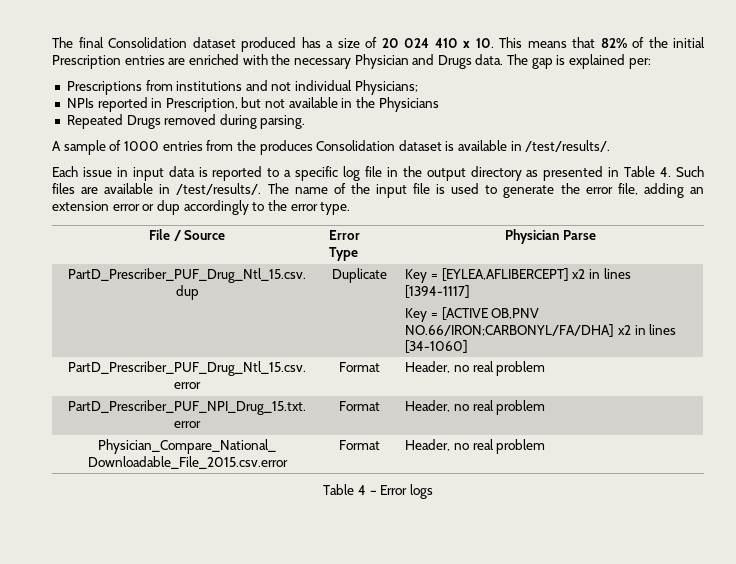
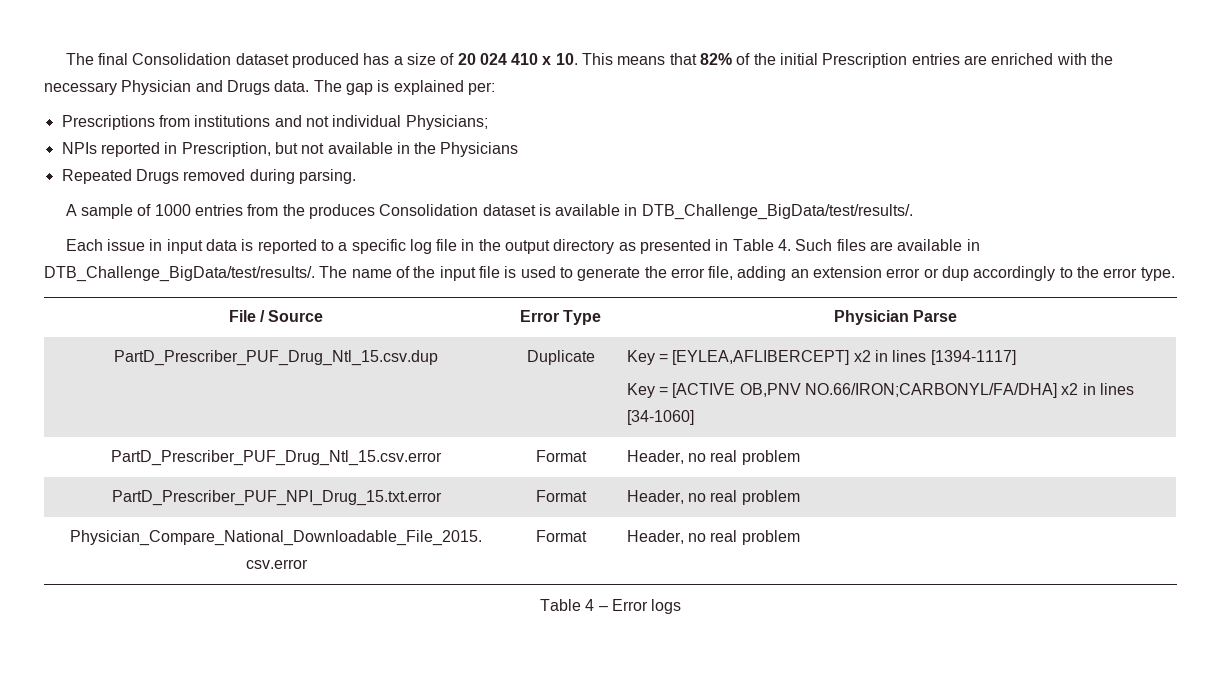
[525,140,611,152] /test/results/. -> [641,204,913,220] DTB_Challenge_BigData/test/results/.
[176,183,262,195] /test/results/. -> [44,266,315,282] DTB_Challenge_BigData/test/results/.

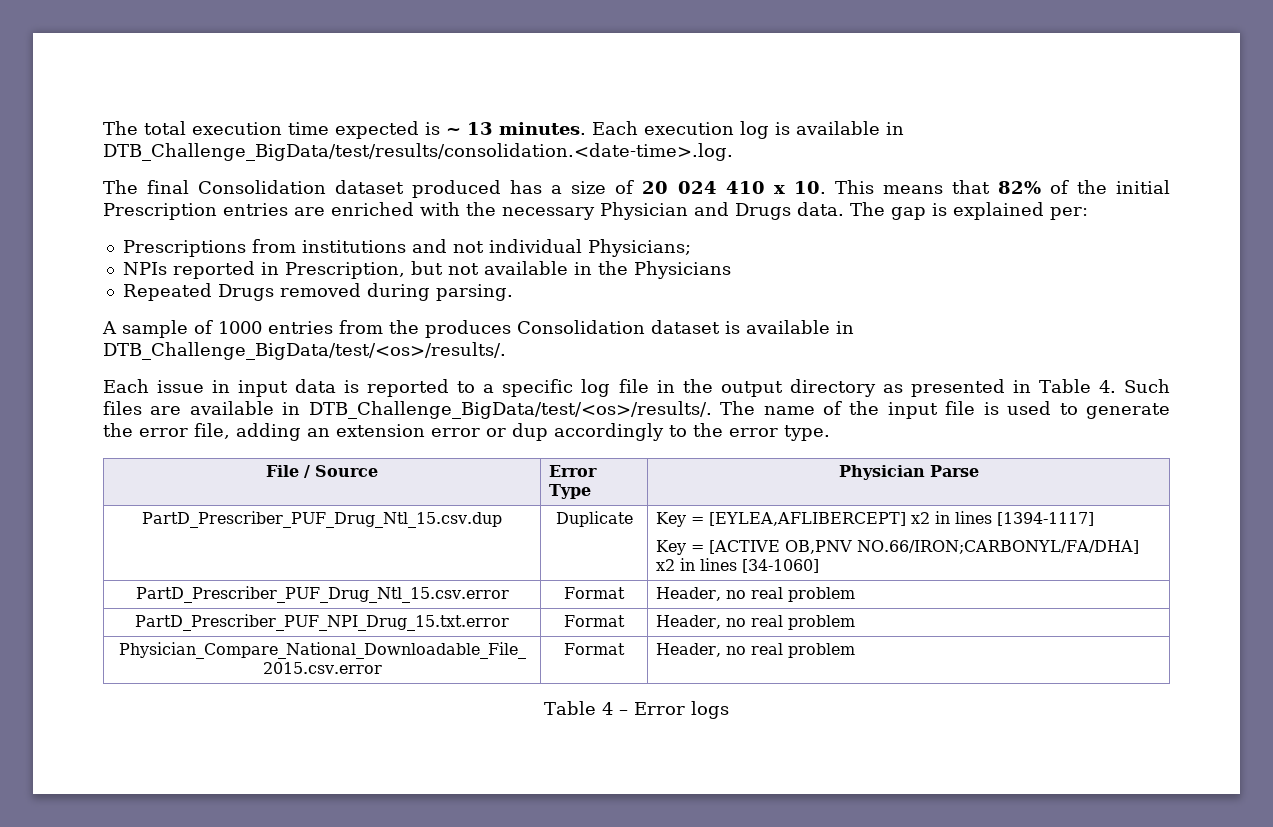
[65,53,94,65] The -> [103,121,904,139] [103,143,733,161] [103,180,138,194] The total execution time expected is ~ 13 minutes. Each execution log is available in DTB_Challenge_BigData/test/results/consolidation.<date-time>.log. // The
[641,204,913,220] DTB_Challenge_BigData/test/results/. -> [103,342,506,360] DTB_Challenge_BigData/test/<os>/results/.
[44,266,315,282] DTB_Challenge_BigData/test/results/. -> [308,401,712,419] DTB_Challenge_BigData/test/<os>/results/.

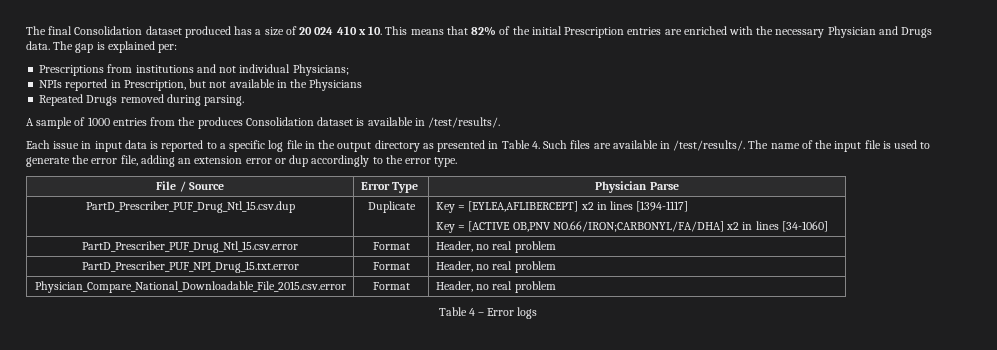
[103,121,904,139] [103,143,733,161] [103,180,138,194] The total execution time expected is ~ 13 minutes. Each execution log is available in DTB_Challenge_BigData/test/results/consolidation.<date-time>.log. // The -> [26,26,46,35] The
[103,342,506,360] DTB_Challenge_BigData/test/<os>/results/. -> [428,117,501,128] /test/results/.
[308,401,712,419] DTB_Challenge_BigData/test/<os>/results/. -> [673,140,746,151] /test/results/.

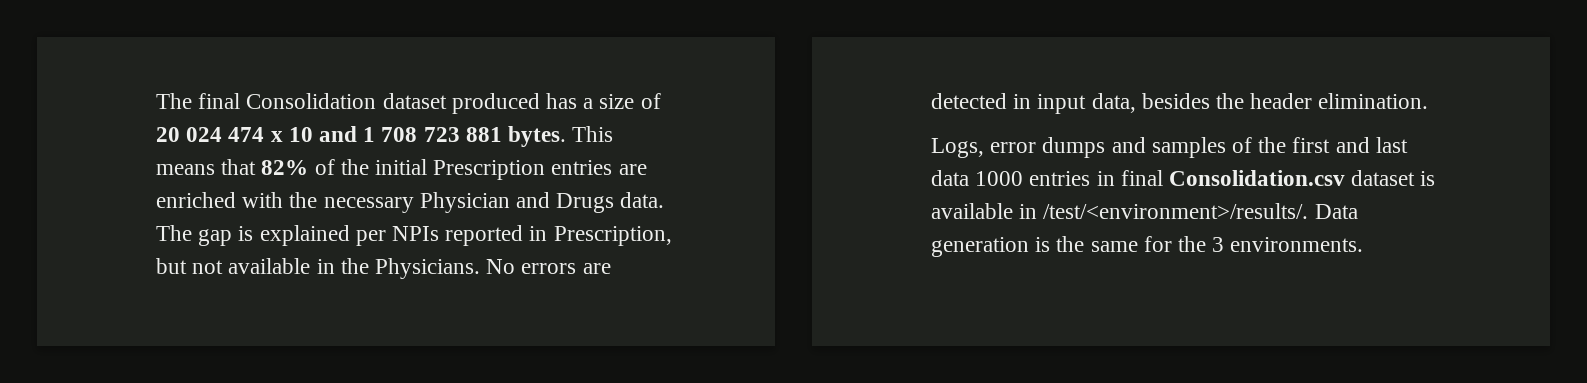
[336,26,383,35] 410 x 10. -> [228,126,567,147] 474 x 10 and 1 708 723 881 bytes.
[158,44,178,53] [39,64,349,76] per: // Prescriptions from institutions and not individual Physicians; // -> [355,230,386,246] per
[309,79,363,91] [39,94,245,106] [26,117,501,129] [26,140,931,152] [26,155,458,167] [156,181,224,192] [360,182,419,193] [595,181,679,193] [85,201,295,213] [367,201,416,213] [435,201,689,213] [435,221,828,233] [82,241,298,253] [372,242,410,250] [435,241,556,253] [81,261,299,273] [372,262,410,270] [435,261,556,273] [34,281,346,293] [372,282,410,290] [435,281,556,293] [438,307,538,319] Physicians // Repeated Drugs removed during parsing. // A sample of 1000 entries from the produces Consolidation dataset is available in /test/results/. // Each issue in input data is reported to a specific log file in the output directory as presented in Table 4. Such files are available in /test/results/. The name of the input file is used to generate the error file, adding an extension error or dup accordingly to the error type. // File / Source | Error Type | Physician Parse // PartD_Prescriber_PUF_Drug_Ntl_15.csv.dup | Duplicate | Key = [EYLEA,AFLIBERCEPT] x2 in lines [1394-1117] // Key = [ACTIVE OB,PNV NO.66/IRON;CARBONYL/FA/DHA] x2 in lines [34-1060] // PartD_Prescriber_PUF_Drug_Ntl_15.csv.error | Format | Header, no real problem // PartD_Prescriber_PUF_NPI_Drug_15.txt.error | Format | Header, no real problem // Physician_Compare_National_Downloadable_File_2015.csv.error | Format | Header, no real problem // Table 4 – Error logs -> [375,258,611,279] [931,93,1429,114] [931,137,1408,158] [931,170,1436,186] [931,203,1358,219] [931,236,1364,257] Physicians. No errors are detected in input data, besides the header elimination. // Logs, error dumps and samples of the first and last data 1000 entries in final Consolidation.csv dataset is available in /test/<environment>/results/. Data generation is the same for the 3 environments.

